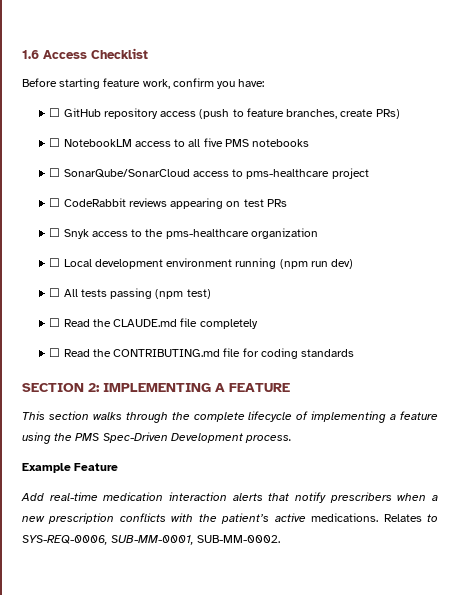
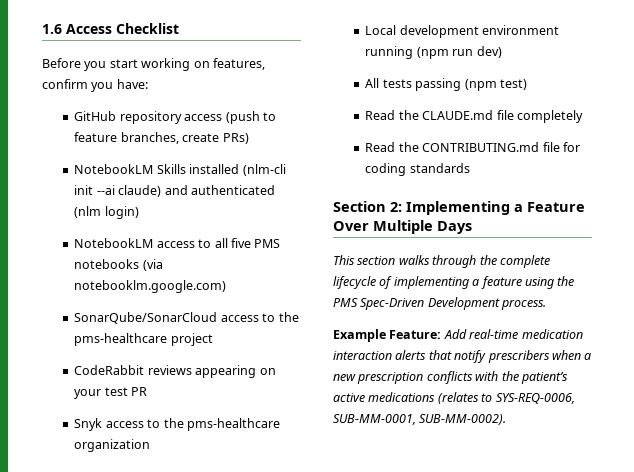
[59,78,170,89] starting feature work, -> [84,58,265,71] you start working on features,
[49,108,61,117] ☐ -> (148, 84) none
[49,138,61,147] ☐ -> [74,164,286,176] [74,185,275,197] [74,206,139,219] NotebookLM Skills installed (nlm-cli init --ai claude) and authenticated (nlm login) //
[49,168,61,177] // ☐ -> [142,259,163,271] [74,280,227,293] (via notebooklm.google.com) //
(244, 173) none -> [278,312,299,322] the
[49,198,61,207] ☐ -> (213, 339) none
[243,199,287,207] [49,228,61,237] test PRs // ☐ -> [74,387,148,399] your test PR //
[49,258,61,267] ☐ -> (151, 445) none
[49,288,61,297] ☐ -> (502, 52) none
[49,318,61,327] ☐ -> (527, 84) none
[49,348,61,357] ☐ -> (583, 116) none
[22,383,290,392] SECTION 2: IMPLEMENTING A FEATURE -> [333,201,585,215] [333,220,472,234] Section 2: Implementing a Feature Over Multiple Days
[74,463,119,471] Feature // -> [389,330,442,339] Feature:
[311,513,422,522] medications. Relates -> [368,392,479,404] medications (relates
[197,535,281,543] SUB-MM-0002. -> [419,414,507,425] SUB-MM-0002).

